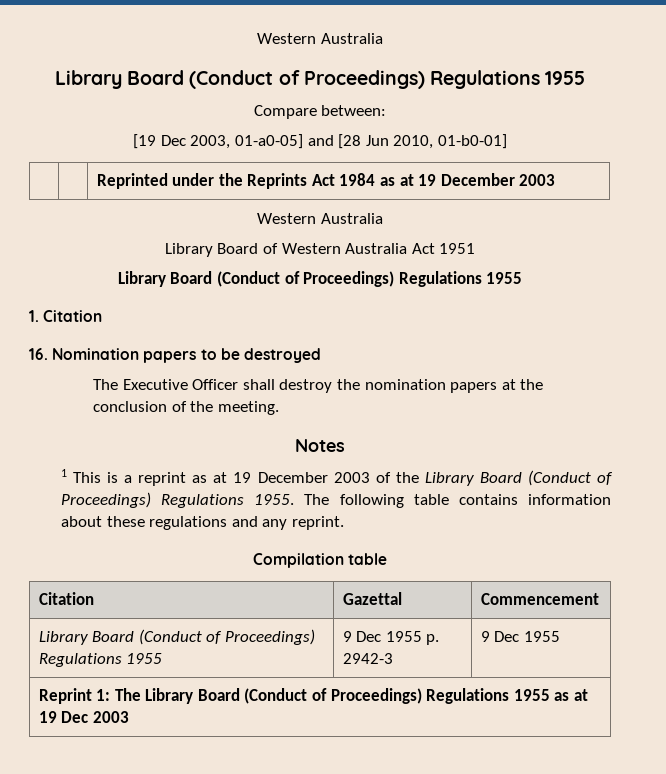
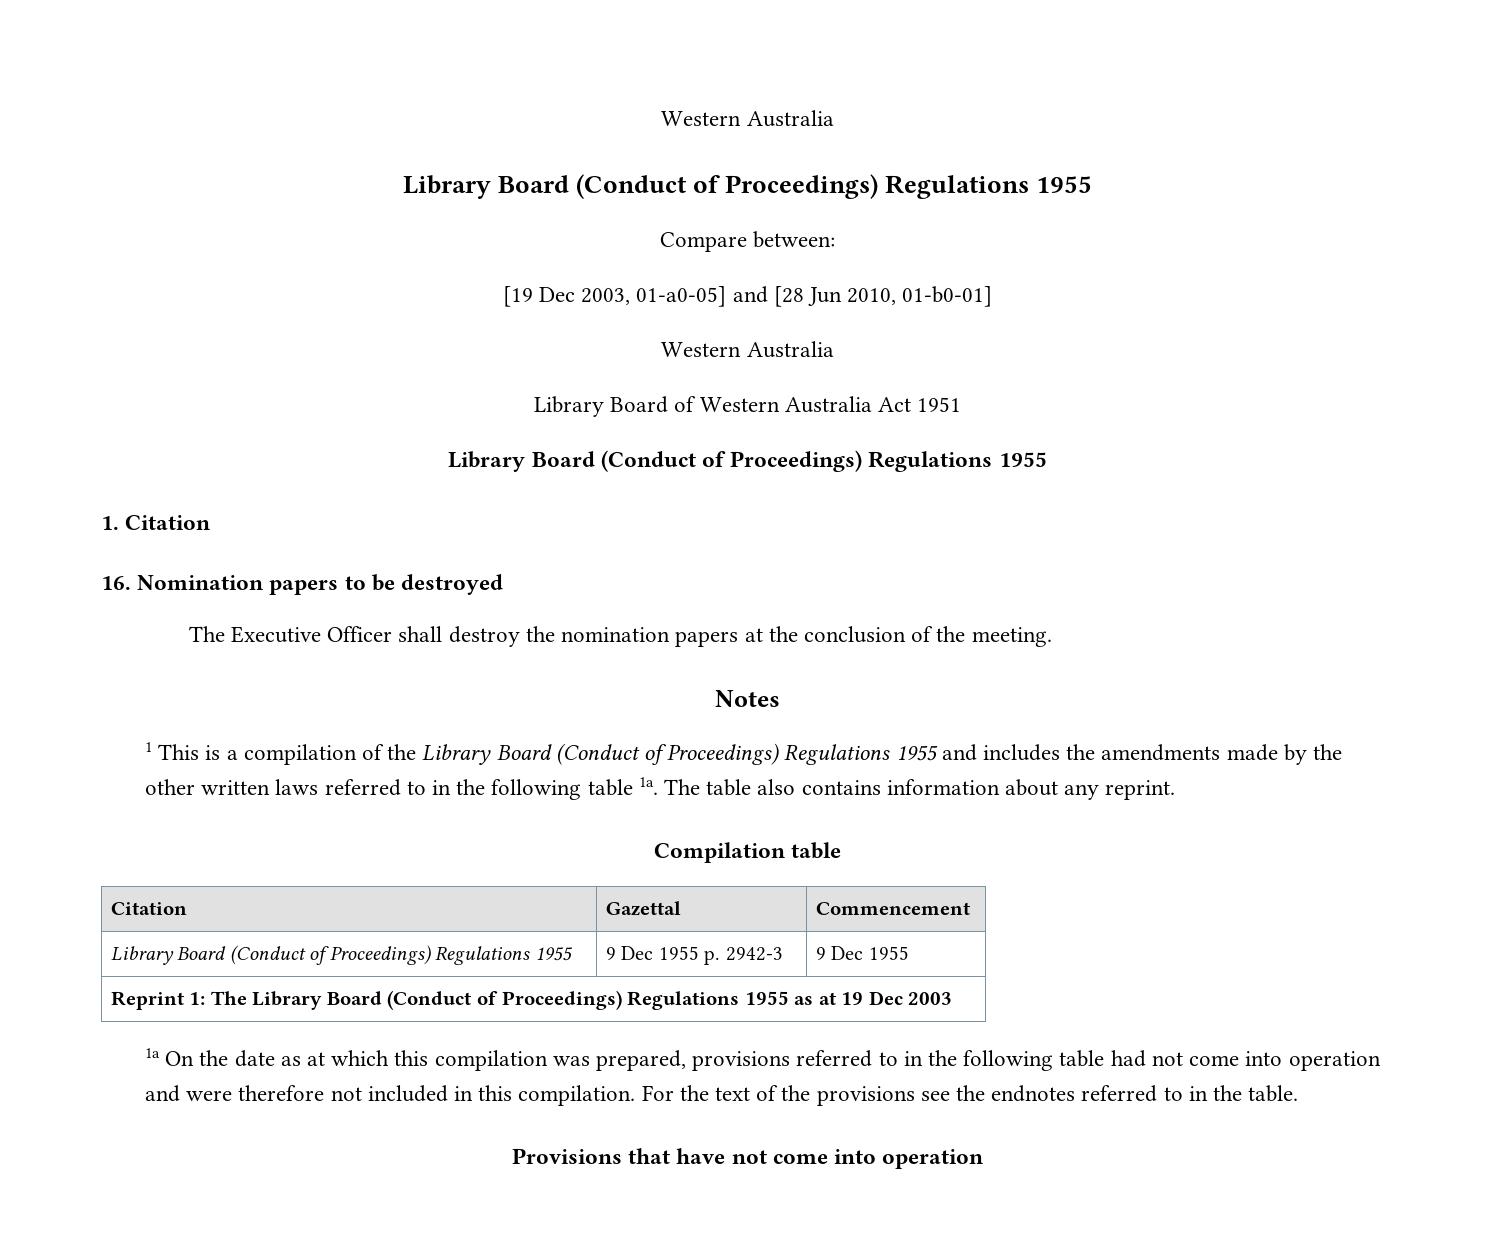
[96,173,556,189] // | | Reprinted under the Reprints Act 1984 as at 19 December 2003 -> (993, 296) none
[138,472,370,486] reprint as at 19 December 2003 -> [243,744,357,765] compilation
[254,494,611,508] [61,516,258,530] 1955. The following table contains information about these regulations and -> [895,744,1343,765] [144,777,1059,800] 1955 and includes the amendments made by the other written laws referred to in the following table 1a. The table also contains information about
(129, 717) none -> [144,1048,1381,1071] [144,1085,1299,1106] [511,1148,984,1169] // 1a On the date as at which this compilation was prepared, provisions referred to in the following table had not come into operation and were therefore not included in this compilation. For the text of the provisions see the endnotes referred to in the table. // Provisions that have not come into operation

